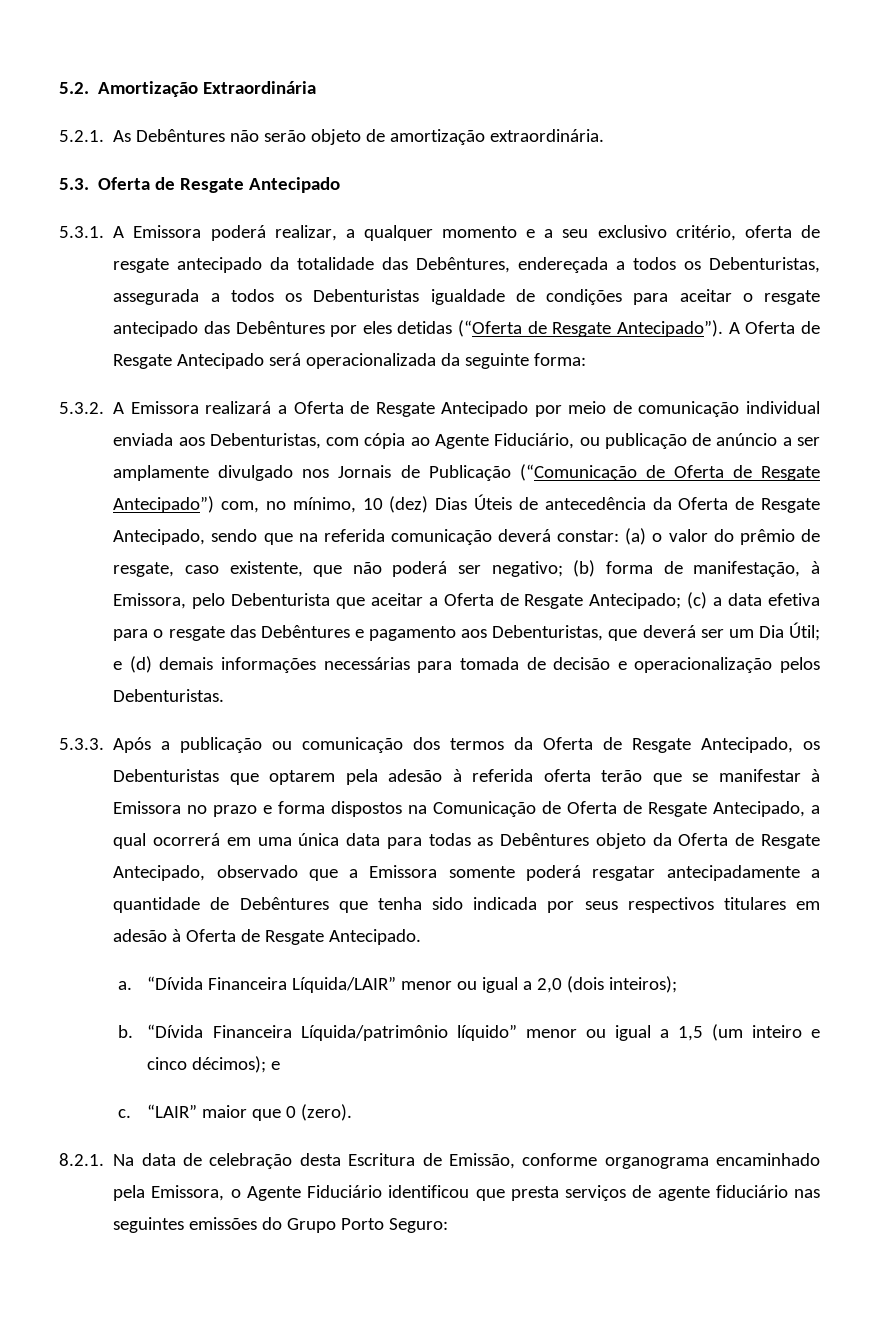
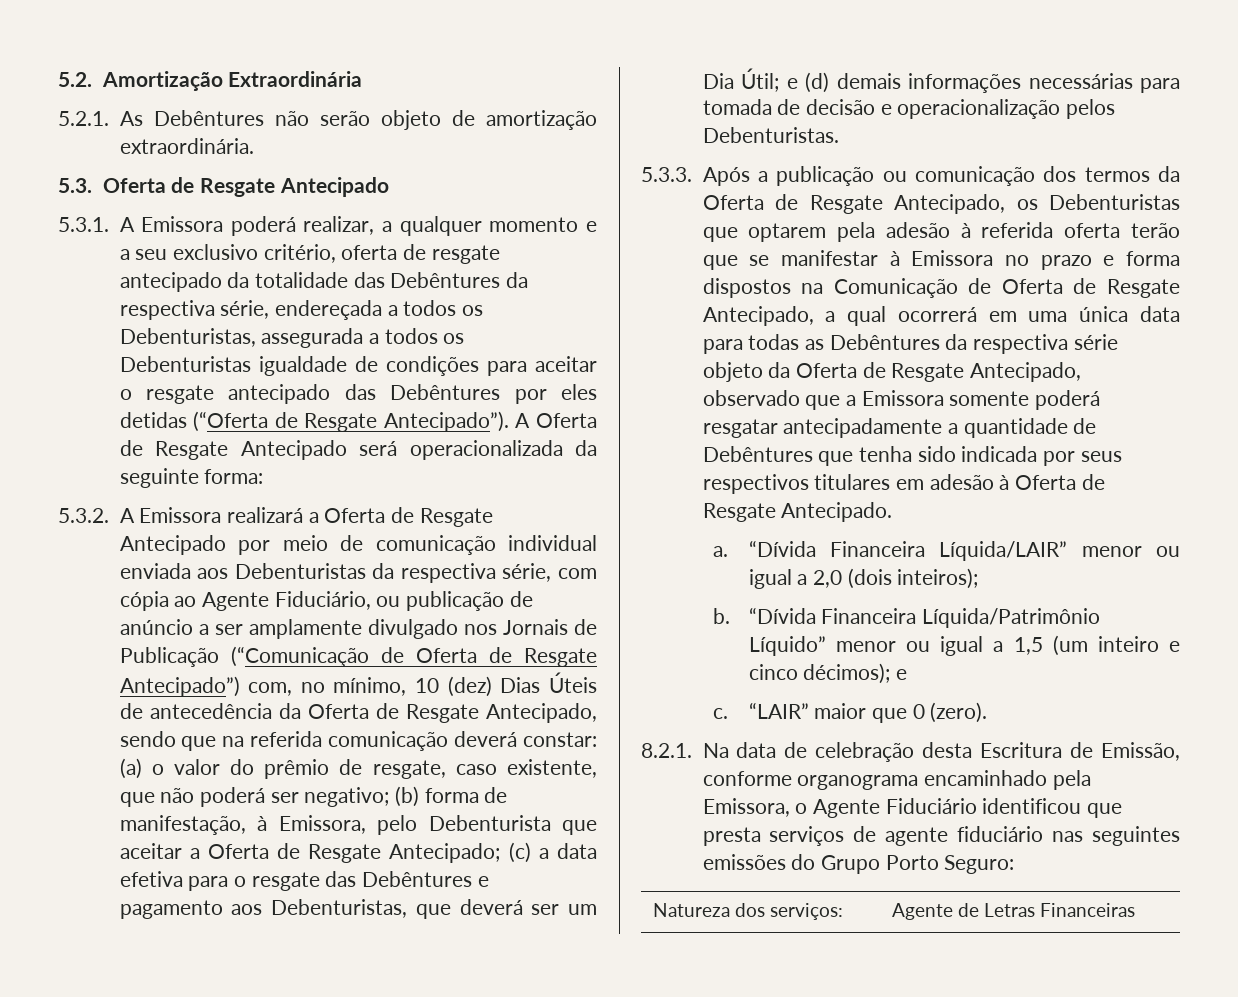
[416,257,511,273] Debêntures, -> [390,272,528,288] [119,300,270,320] Debêntures da respectiva série,
[209,433,321,449] Debenturistas, -> [234,563,552,583] Debenturistas da respectiva série,
(590, 839) none -> [945,334,1118,354] da respectiva série
[300,1024,517,1041] Líquida/patrimônio líquido” -> [921,608,1100,628] [748,636,826,656] Líquida/Patrimônio Líquido”
(449, 1225) none -> [653,903,844,920] [892,903,1136,920] // Natureza dos serviços: | Agente de Letras Financeiras

